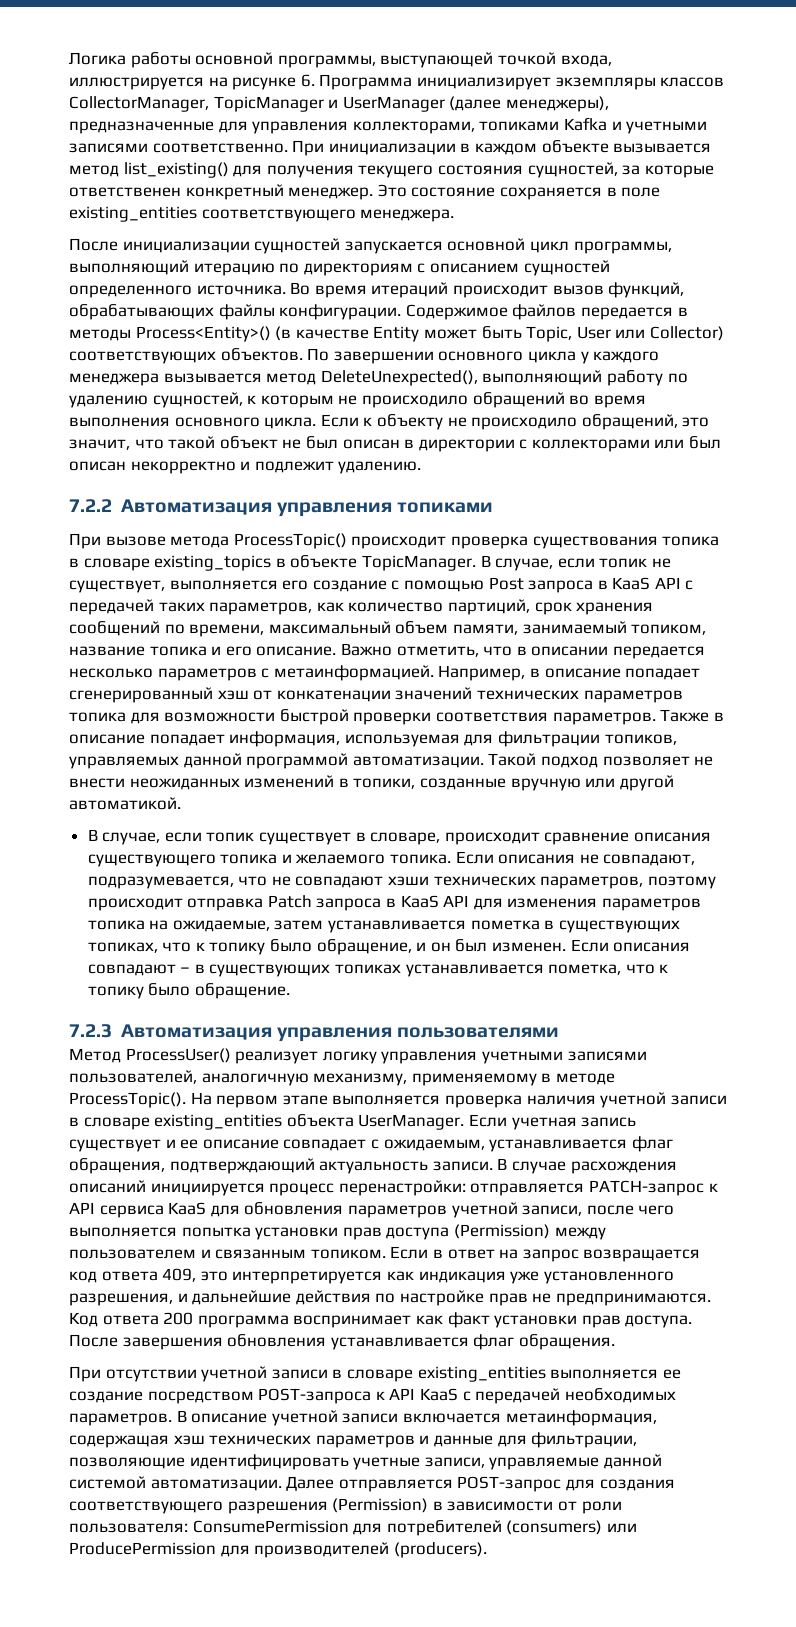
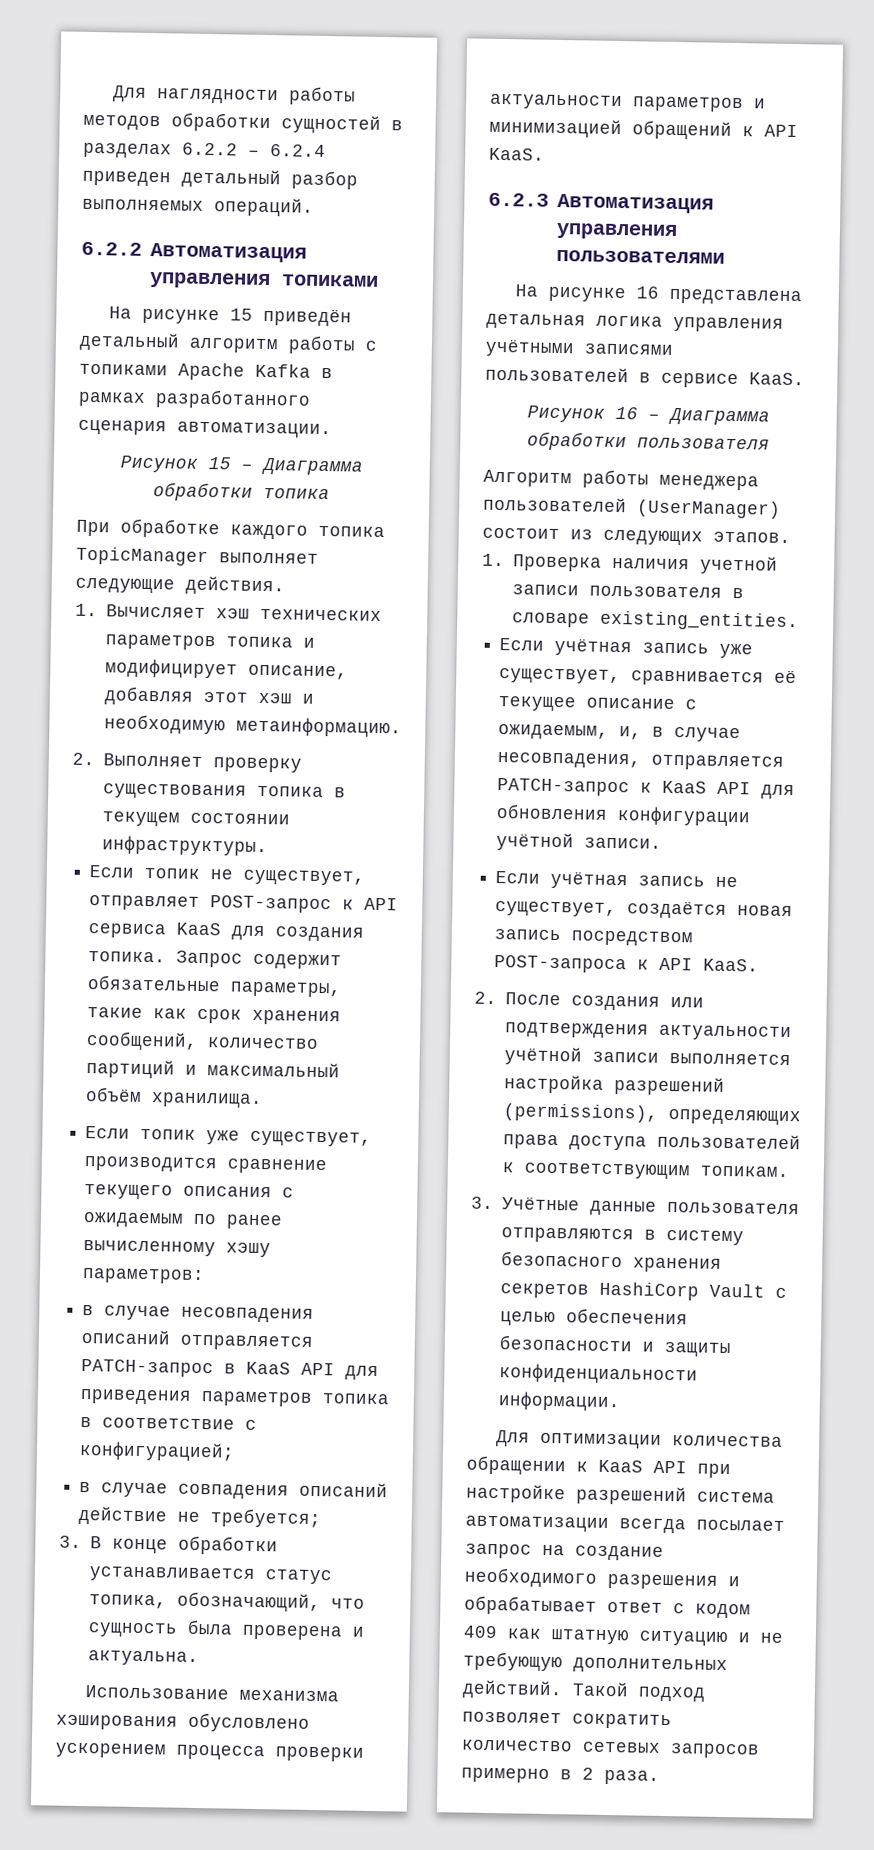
[69,52,612,68] [69,74,725,90] [69,96,609,112] [69,117,708,134] [69,140,712,156] [69,162,714,178] [69,184,661,200] [69,206,455,222] [69,238,672,254] [69,260,610,276] [69,282,685,298] [69,304,688,320] [69,326,724,342] [69,348,660,364] [69,370,688,386] [69,392,646,408] [69,414,710,430] [69,436,722,452] [69,461,422,474] [69,499,494,517] [69,533,720,549] [69,555,671,571] [69,577,694,593] [69,599,654,615] [69,621,707,637] [69,643,705,659] [69,665,701,681] [69,687,683,703] [69,709,724,725] [69,731,677,747] [69,753,714,769] [69,775,674,791] [69,797,181,810] [87,829,712,845] [87,851,696,867] [87,876,716,889] [87,895,382,911] Логика работы основной программы, выступающей точкой входа, иллюстрируется на рисунке 6. Программа инициализирует экземпляры классов CollectorManager, TopicManager и UserManager (далее менеджеры), предназначенные для управления коллекторами, топиками Kafka и учетными записями соответственно. При инициализации в каждом объекте вызывается метод list_existing() для получения текущего состояния сущностей, за которые ответственен конкретный менеджер. Это состояние сохраняется в поле existing_entities соответствующего менеджера. // После инициализации сущностей запускается основной цикл программы, выполняющий итерацию по директориям с описанием сущностей определенного источника. Во время итераций происходит вызов функций, обрабатывающих файлы конфигурации. Содержимое файлов передается в методы Process<Entity>() (в качестве Entity может быть Topic, User или Collector) соответствующих объектов. По завершении основного цикла у каждого менеджера вызывается метод DeleteUnexpected(), выполняющий работу по удалению сущностей, к которым не происходило обращений во время выполнения основного цикла. Если к объекту не происходило обращений, это значит, что такой объект не был описан в директории с коллекторами или был описан некорректно и подлежит удалению. // 7.2.2 Автоматизация управления топиками // При вызове метода ProcessTopic() происходит проверка существования топика в словаре existing_topics в объекте TopicManager. В случае, если топик не существует, выполняется его создание с помощью Post запроса в KaaS API c передачей таких параметров, как количество партиций, срок хранения сообщений по времени, максимальный объем памяти, занимаемый топиком, название топика и его описание. Важно отметить, что в описании передается несколько параметров с метаинформацией. Например, в описание попадает сгенерированный хэш от конкатенации значений технических параметров топика для возможности быстрой проверки соответствия параметров. Также в описание попадает информация, используемая для фильтрации топиков, управляемых данной программой автоматизации. Такой подход позволяет не внести неожиданных изменений в топики, созданные вручную или другой автоматикой. // В случае, если топик существует в словаре, происходит сравнение описания существующего топика и желаемого топика. Если описания не совпадают, подразумевается, что не совпадают хэши технических параметров, поэтому происходит отправка Patch запроса -> [113,85,357,106] [83,112,403,134] [83,142,326,159] [82,168,358,190] [82,197,314,217] [81,241,307,263] [148,271,379,290] [109,306,353,327] [79,331,377,355] [79,362,333,381] [78,389,311,410] [78,419,332,439] [120,455,363,476] [153,482,330,502] [76,518,385,540] [76,546,319,567] [75,575,285,596] [75,603,382,622] [104,634,315,651] [104,658,348,680] [103,686,314,706] [103,714,402,738] [72,752,302,773] [102,783,346,800] [101,811,290,827] [101,835,268,857] [89,865,366,886] [89,895,399,914] [88,922,365,942] [88,950,343,970] [87,975,342,998] [87,1007,342,1026] [86,1031,320,1051] [86,1059,341,1079] [85,1087,264,1109] [85,1126,373,1147] [84,1156,328,1175] [84,1184,295,1200] [83,1212,284,1230] [83,1240,272,1258] [82,1267,206,1285] [82,1304,315,1323] [81,1328,314,1351] [81,1358,215,1378] Для наглядности работы методов обработки сущностей в разделах 6.2.2 – 6.2.4 приведен детальный разбор выполняемых операций. // 6.2.2 Автоматизация управления топиками // На рисунке 15 приведён детальный алгоритм работы с топиками Apache Kafka в рамках разработанного сценария автоматизации. // Рисунок 15 – Диаграмма обработки топика // При обработке каждого топика TopicManager выполняет следующие действия. // 1. Вычисляет хэш технических параметров топика и модифицирует описание, добавляя этот хэш и необходимую метаинформацию. // 2. Выполняет проверку существования топика в текущем состоянии инфраструктуры. // Если топик не существует, отправляет POST-запрос к API сервиса KaaS для создания топика. Запрос содержит обязательные параметры, такие как срок хранения сообщений, количество партиций и максимальный объём хранилища. // Если топик уже существует, производится сравнение текущего описания с ожидаемым по ранее вычисленному хэшу параметров: // в случае несовпадения описаний отправляется PATCH-запрос
[507,898,702,911] [87,920,680,933] [87,939,691,955] [87,964,669,977] [87,983,290,999] [69,1024,560,1042] [69,1048,647,1064] [69,1070,615,1086] [69,1092,522,1108] изменения параметров топика на ожидаемые, затем устанавливается пометка в существующих топиках, что к топику было обращение, и он был изменен. Если описания совпадают – в существующих топиках устанавливается пометка, что к топику было обращение. // 7.2.3 Автоматизация управления пользователями // Метод ProcessUser() реализует логику управления учетными записями пользователей, аналогичную механизму, применяемому в методе ProcessTopic(). На первом этапе выполняется проверка -> [80,1388,390,1407] [80,1416,258,1431] [79,1440,236,1462] [79,1481,389,1500] [78,1505,322,1529] [59,1535,278,1556] [88,1566,332,1585] [88,1591,365,1613] [87,1619,364,1641] [87,1650,199,1667] [85,1685,340,1702] [56,1712,310,1733] [55,1742,364,1762] [489,93,766,113] [489,117,798,140] [489,147,545,161] [488,192,714,214] [555,222,678,241] [555,249,725,264] [515,284,803,306] [486,313,784,333] [485,338,673,358] [485,365,805,389] [527,405,770,426] [527,431,770,452] [483,469,759,491] [483,495,781,519] [482,527,791,546] [482,553,602,572] приведения параметров топика в соответствие с конфигурацией; // в случае совпадения описаний действие не требуется; // 3. В конце обработки устанавливается статус топика, обозначающий, что сущность была проверена и актуальна. // Использование механизма хэширования обусловлено ускорением процесса проверки актуальности параметров и минимизацией обращений к API KaaS. // 6.2.3 Автоматизация управления пользователями // На рисунке 16 представлена детальная логика управления учётными записями пользователей в сервисе KaaS. // Рисунок 16 – Диаграмма обработки пользователя // Алгоритм работы менеджера пользователей (UserManager) состоит из следующих этапов. // 1. Проверка
[69,1114,637,1130] [69,1136,673,1152] [69,1158,677,1174] [69,1180,718,1196] [69,1202,675,1218] [69,1224,606,1240] [69,1246,701,1262] [69,1268,674,1284] [69,1290,711,1306] [69,1312,693,1328] [69,1334,615,1350] [69,1366,681,1382] [69,1388,676,1404] [69,1410,657,1426] [69,1432,638,1448] [69,1454,662,1470] [69,1476,675,1492] [69,1498,622,1514] [69,1520,637,1536] [69,1542,487,1558] в словаре existing_entities объекта UserManager. Если учетная запись существует и ее описание совпадает с ожидаемым, устанавливается флаг обращения, подтверждающий актуальность записи. В случае расхождения описаний инициируется процесс перенастройки: отправляется PATCH-запрос к API сервиса KaaS для обновления параметров учетной записи, после чего выполняется попытка установки прав доступа (Permission) между пользователем и связанным топиком. Если в ответ на запрос возвращается код ответа 409, это интерпретируется как индикация уже установленного разрешения, и дальнейшие действия по настройке прав не предпринимаются. Код ответа 200 программа воспринимает как факт установки прав доступа. После завершения обновления устанавливается флаг обращения. // При отсутствии учетной записи в словаре existing_entities выполняется ее создание посредством POST-запроса к API KaaS с передачей необходимых параметров. В описание учетной записи включается метаинформация, содержащая хэш технических параметров и данные для фильтрации, позволяющие идентифицировать учетные записи, управляемые данной системой автоматизации. Далее отправляется POST-запрос для создания соответствующего разрешения (Permission) в зависимости от роли пользователя: ConsumePermission для потребителей (consumers) или ProducePermission для производителей (producers). -> [588,585,744,599] [511,610,799,632] [499,637,754,659] [499,668,798,687] [498,696,698,712] [498,724,742,743] [497,752,785,771] [497,778,796,800] [496,804,752,827] [496,832,663,852] [495,870,739,890] [495,900,794,919] [494,928,694,947] [494,954,760,974] [474,991,704,1011] [504,1022,792,1042] [503,1046,791,1066] [503,1074,725,1096] [502,1103,801,1126] [502,1132,801,1151] [501,1162,789,1180] [471,1196,800,1216] [500,1227,744,1246] [500,1251,722,1273] [499,1281,787,1301] [499,1308,688,1327] [498,1335,731,1358] [498,1363,698,1385] [497,1391,621,1412] [496,1430,784,1449] [466,1455,731,1479] [466,1483,775,1506] [465,1515,785,1534] [465,1543,664,1561] [464,1567,740,1590] [464,1595,751,1619] [463,1625,783,1647] [463,1651,728,1675] [462,1679,705,1702] [462,1711,672,1730] [461,1739,760,1759] [461,1767,660,1785] пользователя в словаре existing_entities. // Если учётная запись уже существует, сравнивается её текущее описание с ожидаемым, и, в случае несовпадения, отправляется PATCH-запрос к KaaS API для обновления конфигурации учётной записи. // Если учётная запись не существует, создаётся новая запись посредством POST-запроса к API KaaS. // 2. После создания или подтверждения актуальности учётной записи выполняется настройка разрешений (permissions), определяющих права доступа пользователей к соответствующим топикам. // 3. Учётные данные пользователя отправляются в систему безопасного хранения секретов HashiCorp Vault с целью обеспечения безопасности и защиты конфиденциальности информации. // Для оптимизации количества обращении к KaaS API при настройке разрешений система автоматизации всегда посылает запрос на создание необходимого разрешения и обрабатывает ответ с кодом 409 как штатную ситуацию и не требующую дополнительных действий. Такой подход позволяет сократить количество сетевых запросов примерно в 2 раза.

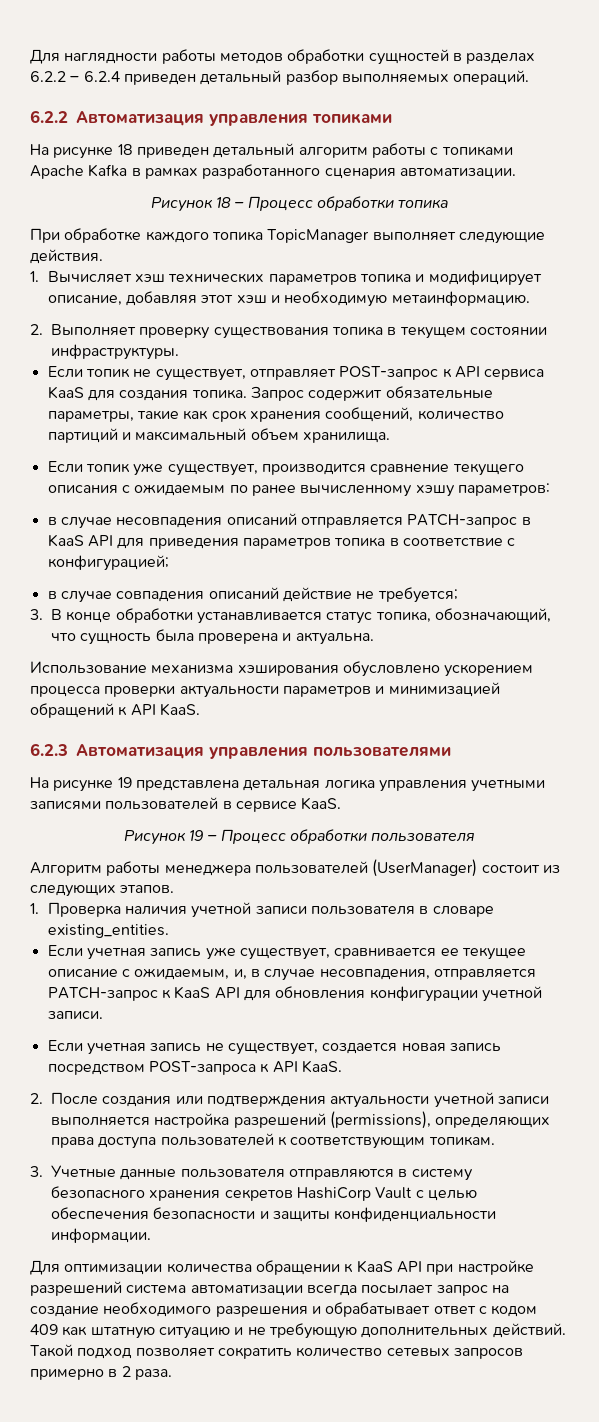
[230,307,353,327] 15 приведён -> [117,144,209,158] 18 приведен
[208,457,363,476] 15 – Диаграмма -> [216,196,313,211] 18 – Процесс
[85,1087,143,1102] объём -> [250,428,299,440] объем
[636,286,660,299] 16 -> [117,777,132,788] 19
[485,338,575,358] учётными -> [471,780,546,792] учетными
[615,406,770,426] 16 – Диаграмма -> [189,829,286,844] 19 – Процесс
[554,637,633,657] учётная -> [86,948,146,960] учетная
[774,669,798,684] её -> [440,948,459,956] ее
[496,832,575,852] учётной -> [481,986,542,1002] учетной
[550,870,629,890] учётная -> [86,1043,146,1055] учетная
[627,900,728,919] создаётся -> [322,1043,398,1054] создается
[503,1046,582,1066] учётной -> [433,1092,494,1108] учетной
[501,1196,580,1211] Учётные -> [51,1165,116,1177] Учетные

